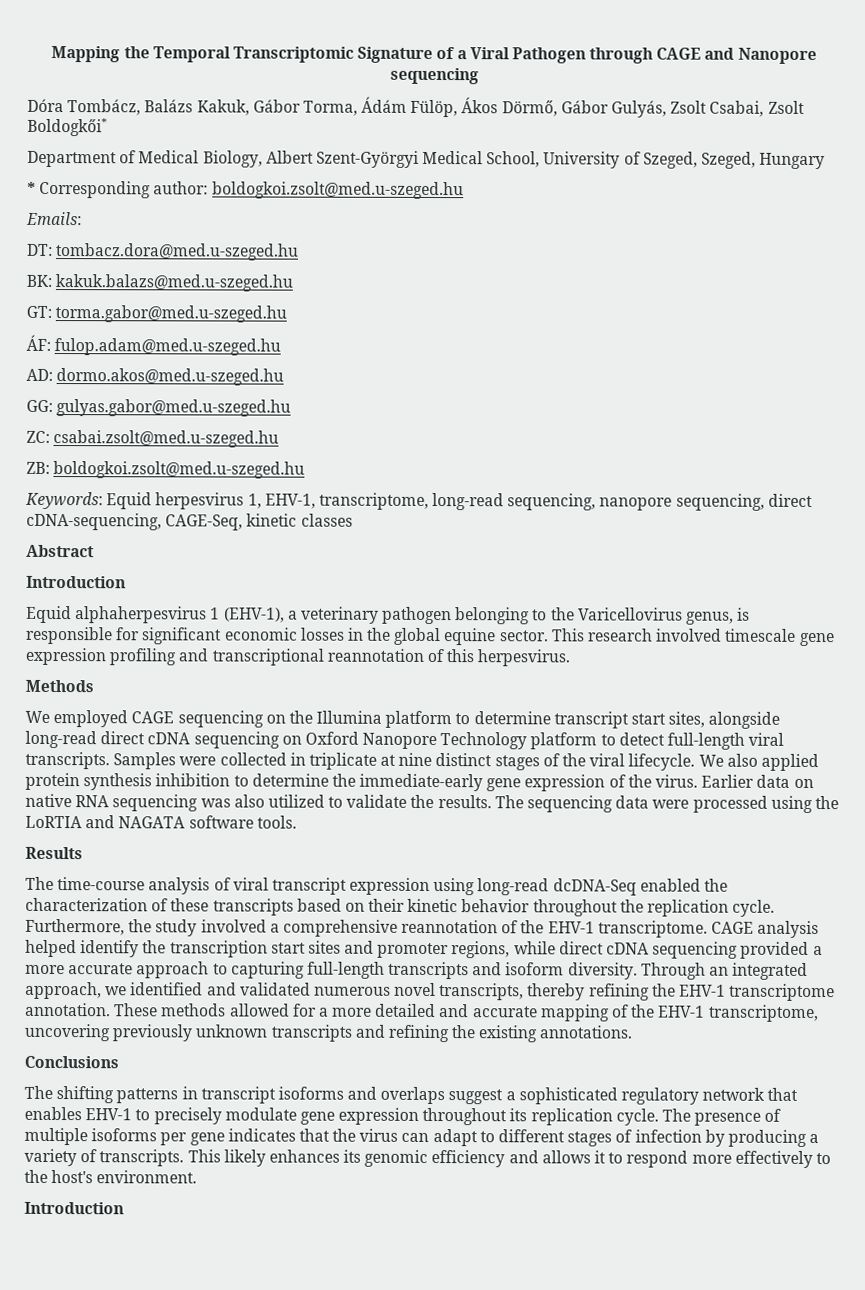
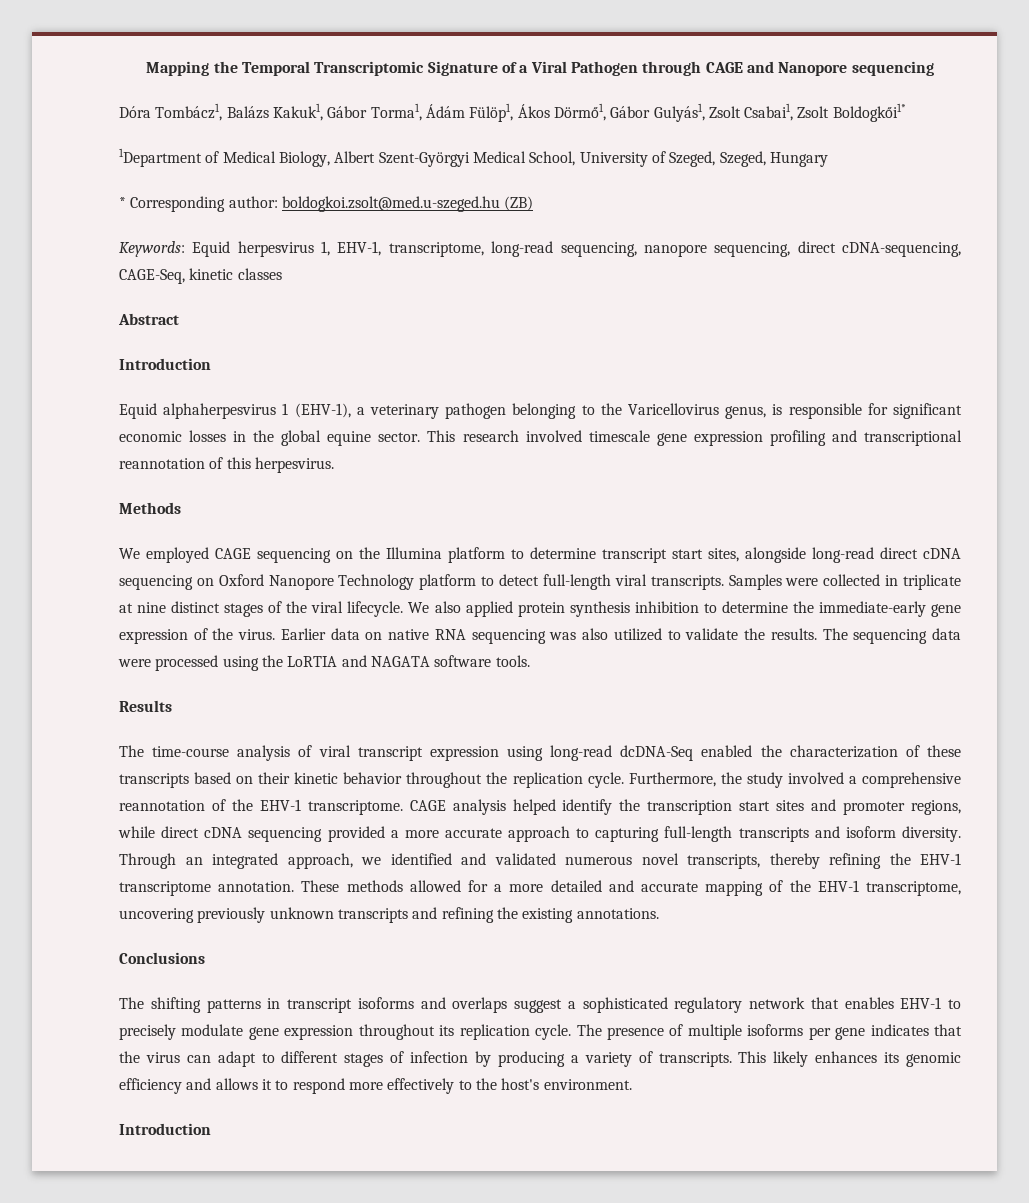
[67,96,805,118] [27,117,108,137] [27,150,117,168] Tombácz, Balázs Kakuk, Gábor Torma, Ádám Fülöp, Ákos Dörmő, Gábor Gulyás, Zsolt Csabai, Zsolt Boldogkői* // Department -> [155,103,906,122] [119,148,202,167] Tombácz1, Balázs Kakuk1, Gábor Torma1, Ádám Fülöp1, Ákos Dörmő1, Gábor Gulyás1, Zsolt Csabai1, Zsolt Boldogkői1* // 1Department
[26,211,82,226] [27,243,300,261] [26,274,294,292] [26,305,288,323] [26,334,282,356] [26,368,285,386] [26,399,292,417] [26,430,280,448] [26,461,306,479] // Emails: // DT: tombacz.dora@med.u-szeged.hu // BK: kakuk.balazs@med.u-szeged.hu // GT: torma.gabor@med.u-szeged.hu // ÁF: fulop.adam@med.u-szeged.hu // AD: dormo.akos@med.u-szeged.hu // GG: gulyas.gabor@med.u-szeged.hu // ZC: csabai.zsolt@med.u-szeged.hu // ZB: boldogkoi.zsolt@med.u-szeged.hu -> [504,196,534,211] (ZB)

